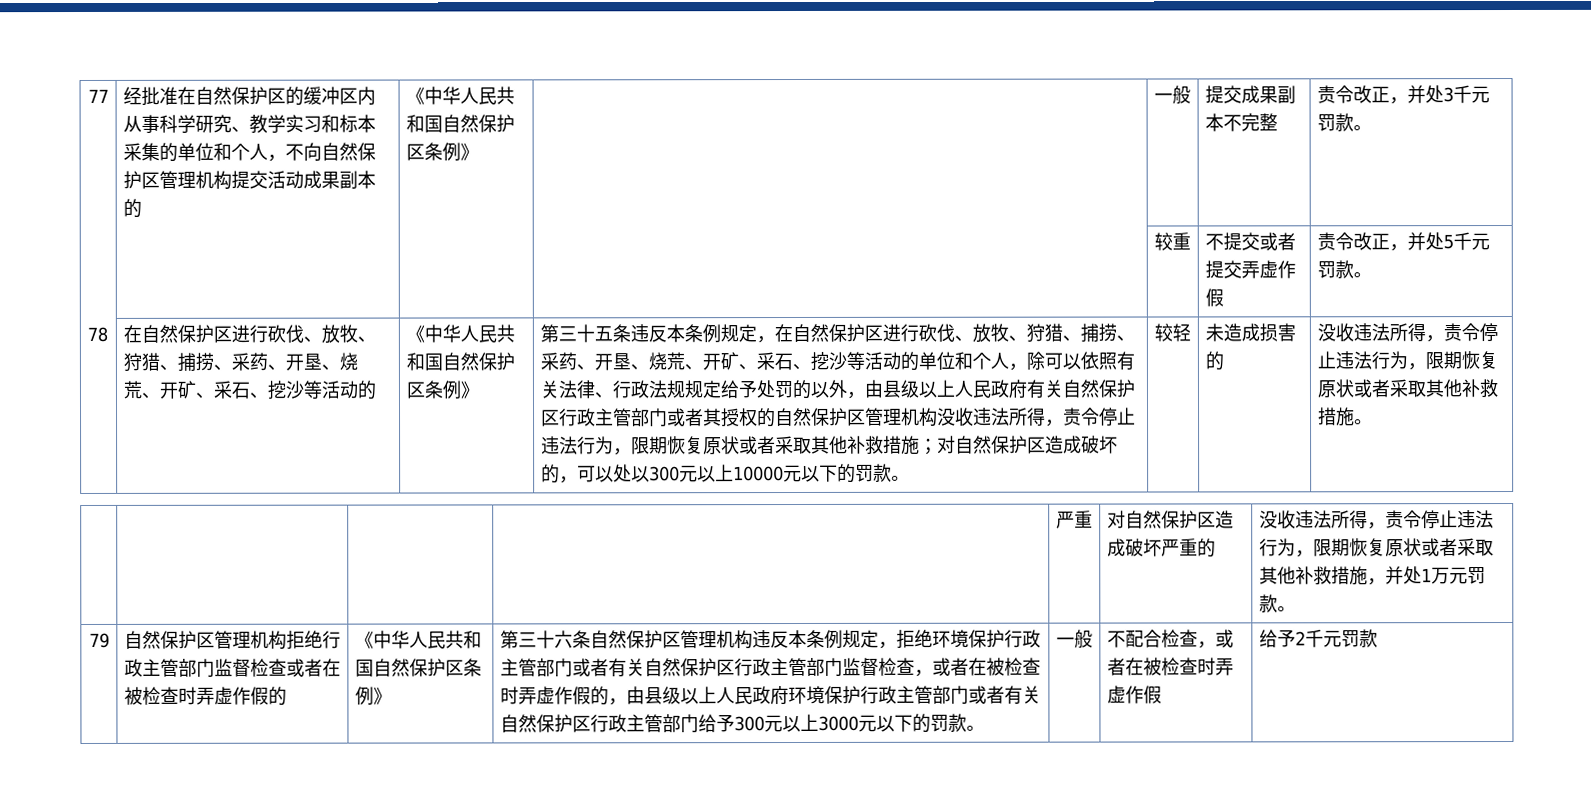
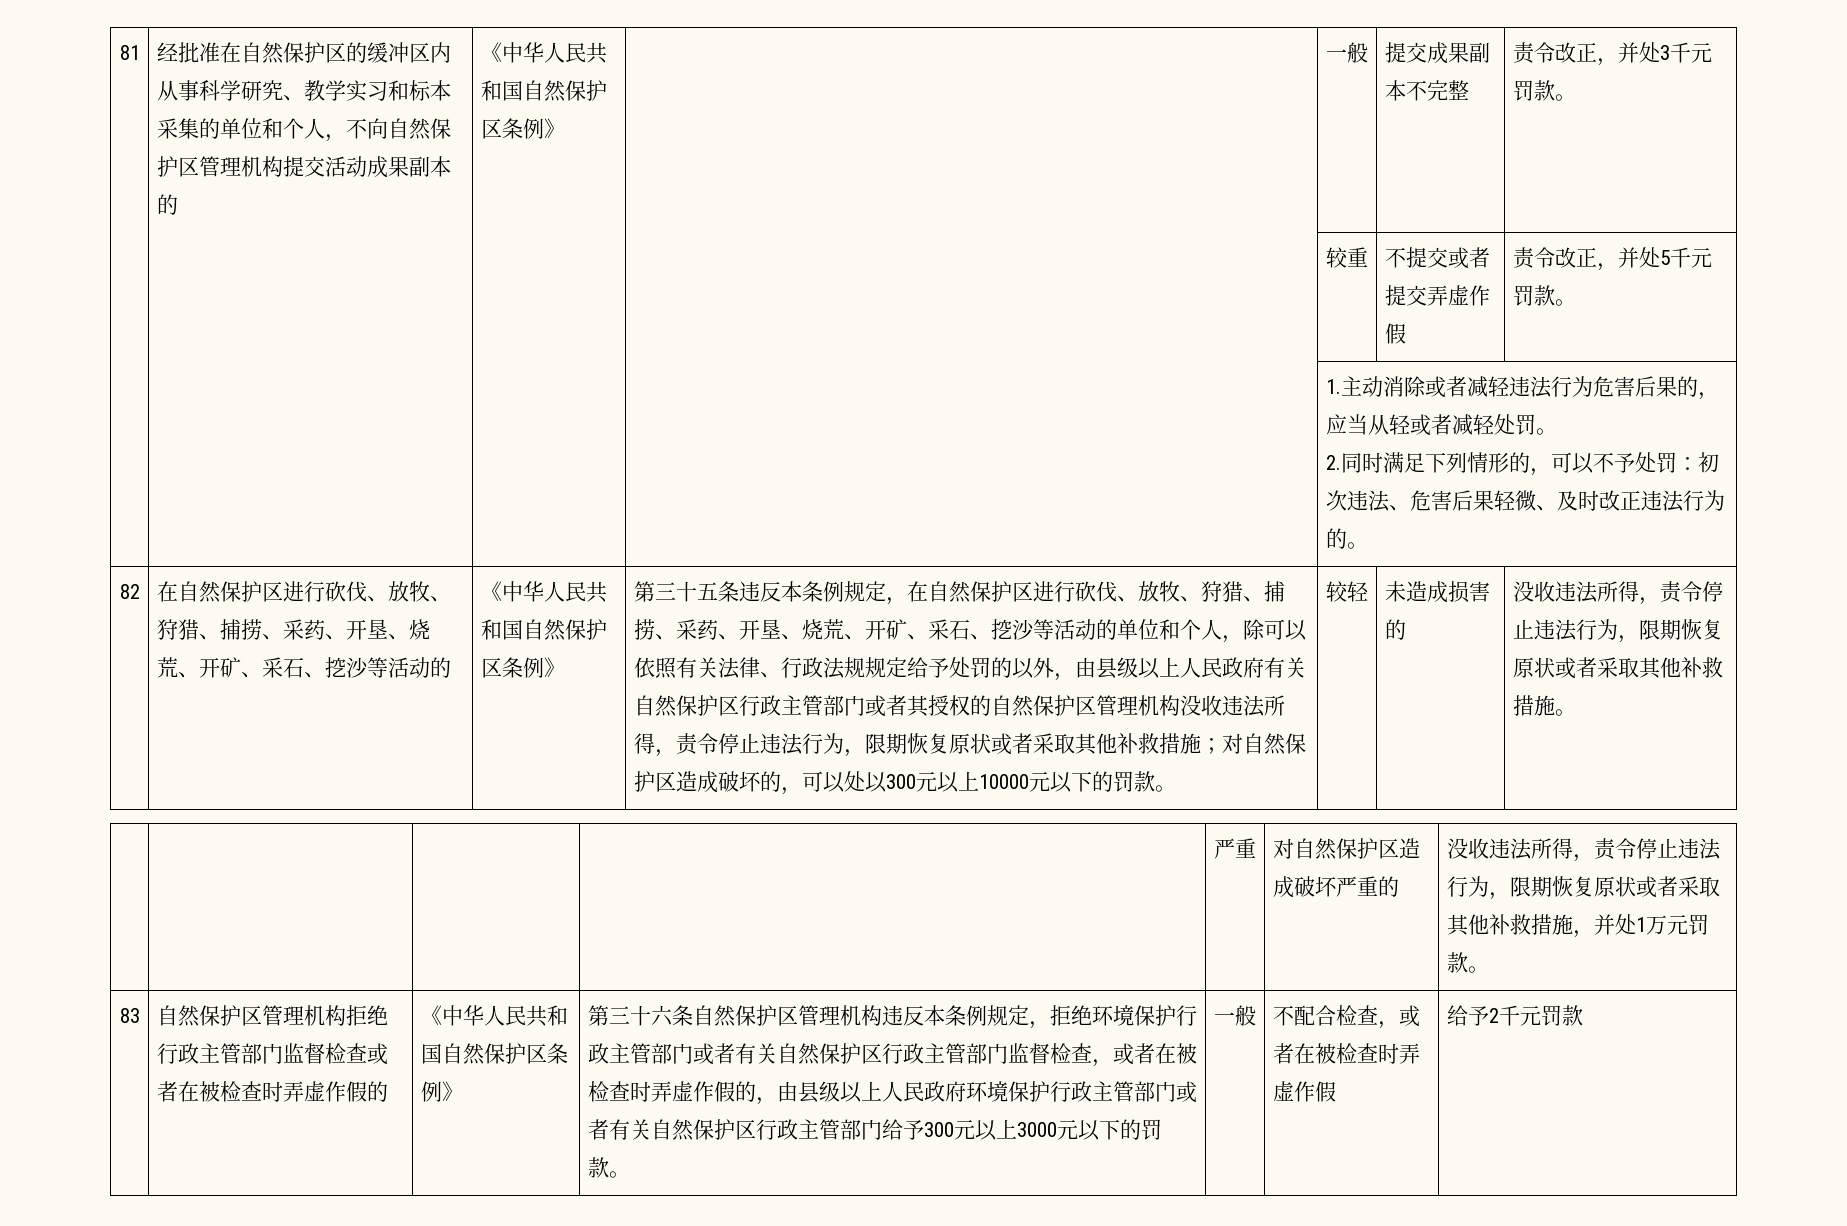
[87,88,109,103] 77 -> [119,45,140,60] 81
[86,326,108,342] 78 -> [1325,376,1719,400] [1325,414,1557,436] [1325,452,1719,476] [1325,490,1725,512] [1325,528,1368,549] [119,584,140,599] | | | | 1.主动消除或者减轻违法行为危害后果的，应当从轻或者减轻处罚。 // 2.同时满足下列情形的，可以不予处罚：初次违法、危害后果轻微、及时改正违法行为的。 // 82
[88,632,110,648] 79 -> [119,1008,140,1023] 83

